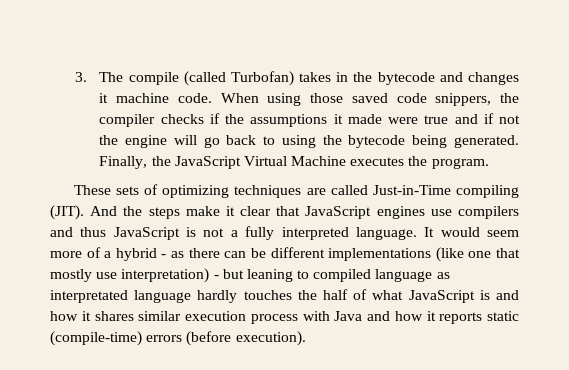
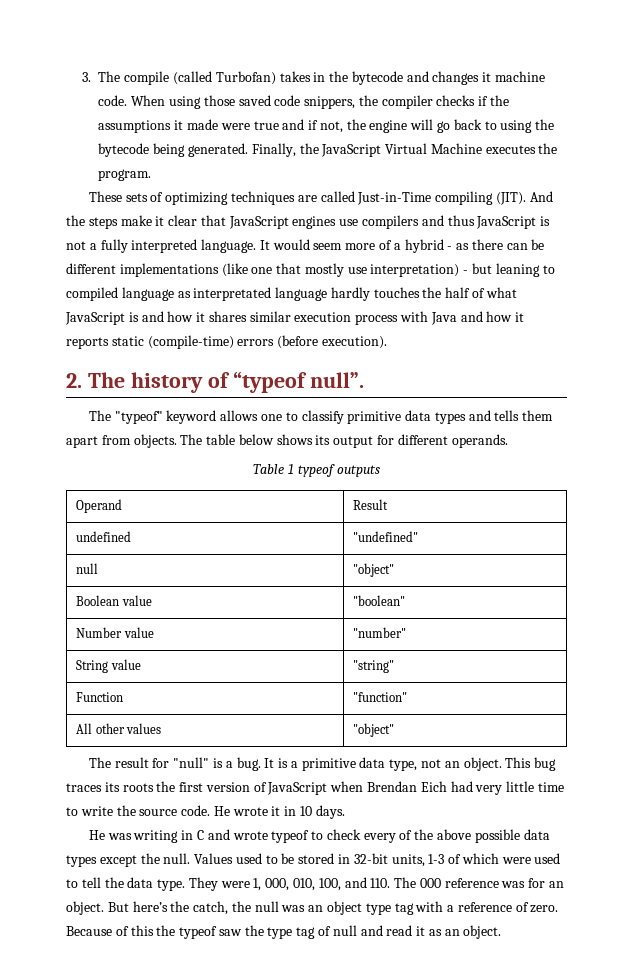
[498,115,520,124] not -> [319,121,343,133] not,
(306, 338) none -> [66,371,364,393] [88,410,554,424] [66,434,508,448] [253,464,380,477] [76,499,123,513] [353,499,389,510] [76,531,132,542] [353,531,419,542] [76,563,99,574] [353,563,395,577] [76,595,152,606] [353,595,406,606] [76,627,154,638] [353,627,407,638] [76,659,141,673] [353,660,395,673] [76,692,124,702] [353,692,408,702] [76,723,161,734] [353,723,395,737] [88,757,557,771] [66,781,564,795] [66,805,345,819] [88,829,550,843] [66,853,561,867] [66,877,565,891] [66,901,559,915] [66,925,502,939] // 2. The history of “typeof null”. // The "typeof" keyword allows one to classify primitive data types and tells them apart from objects. The table below shows its output for different operands. // Table 1 typeof outputs // Operand | Result // undefined | "undefined" // null | "object" // Boolean value | "boolean" // Number value | "number" // String value | "string" // Function | "function" // All other values | "object" // The result for "null" is a bug. It is a primitive data type, not an object. This bug traces its roots the first version of JavaScript when Brendan Eich had very little time to write the source code. He wrote it in 10 days. // He was writing in C and wrote typeof to check every of the above possible data types except the null. Values used to be stored in 32-bit units, 1-3 of which were used to tell the data type. They were 1, 000, 010, 100, and 110. The 000 reference was for an object. But here’s the catch, the null was an object type tag with a reference of zero. Because of this the typeof saw the type tag of null and read it as an object.

